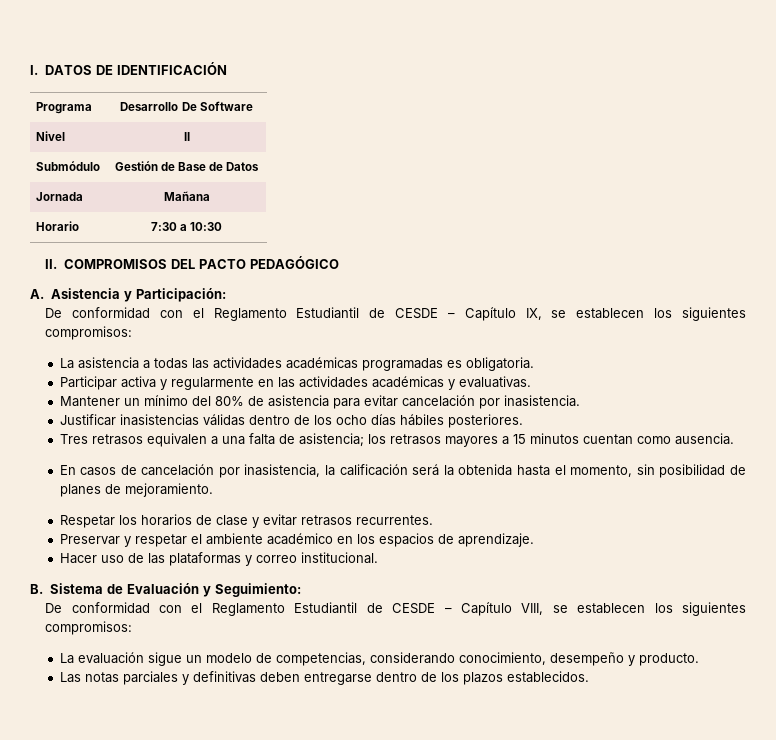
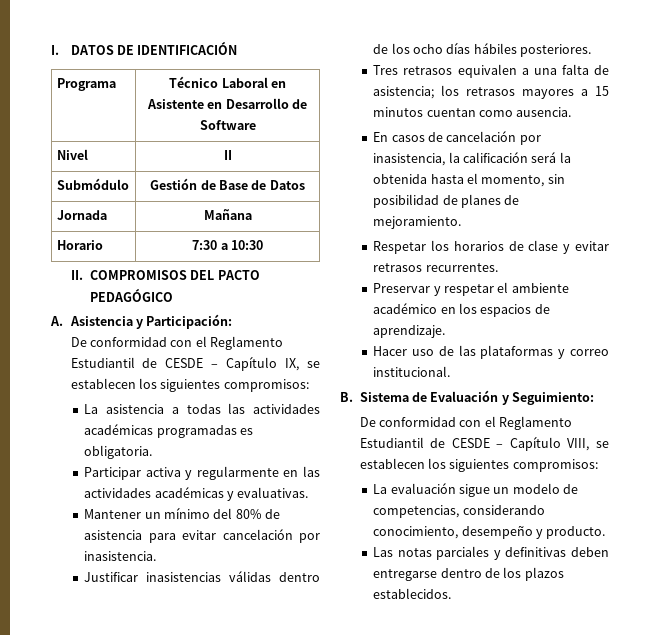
[120,102,197,111] Desarrollo De -> [169,76,286,88] [146,98,308,109] Técnico Laboral en Asistente en Desarrollo de

